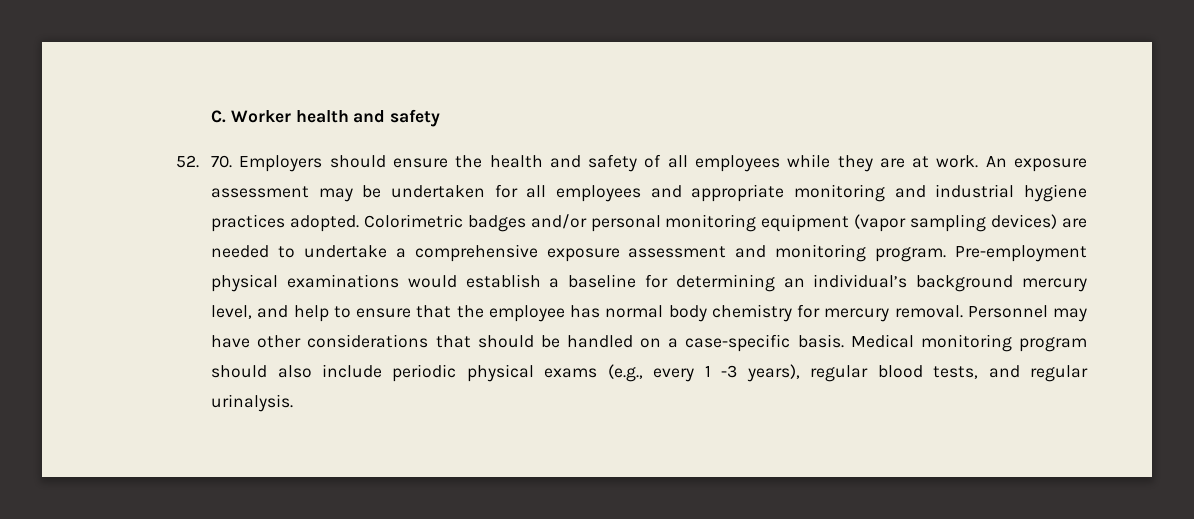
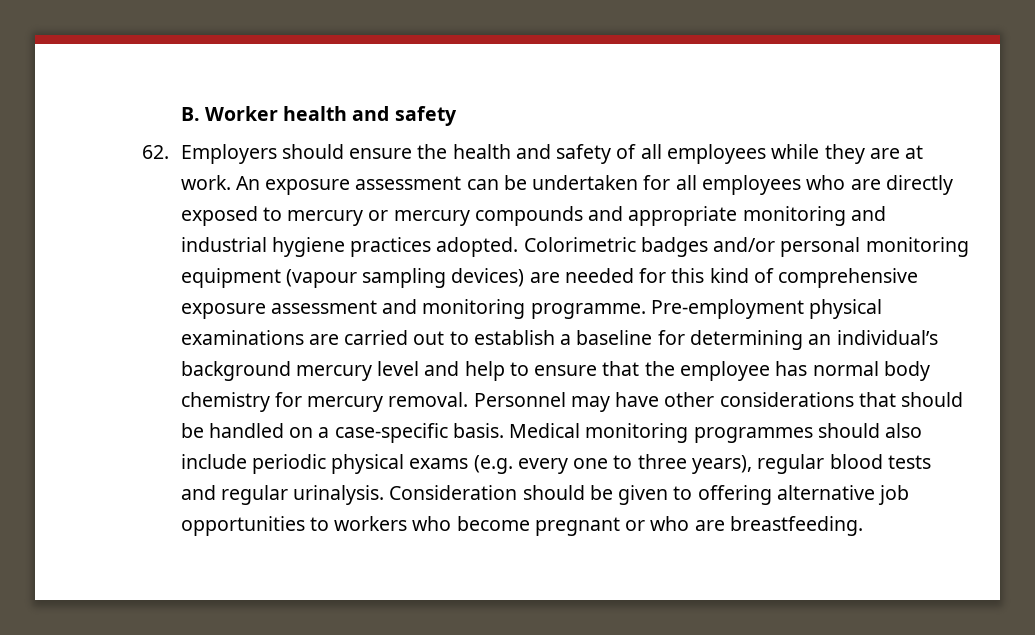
[211,110,227,123] C. -> [180,107,200,121] B.
[176,155,233,168] 52. 70. -> [141,145,169,159] 62.
[318,188,353,202] may -> [466,179,499,190] can
(642, 193) none -> [806,175,953,195] [180,206,583,226] who are directly exposed to mercury or mercury compounds
[854,214,907,232] (vapor -> [285,269,357,288] (vapour
[277,245,406,258] to undertake a -> [639,268,774,283] for this kind of
[875,247,947,262] program. -> [530,303,646,319] programme.
[407,275,457,288] would -> [308,330,469,345] are carried out to
[211,305,253,319] level, -> [377,361,420,376] level
[1019,337,1087,352] program -> [693,427,813,443] programmes
[607,364,738,382] (e.g., every 1 -3 -> [473,454,687,474] (e.g. every one to three
[933,366,979,379] tests, -> [887,455,931,469] tests
(294, 403) none -> [389,485,910,505] [180,516,863,536] Consideration should be given to offering alternative job opportunities to workers who become pregnant or who are breastfeeding.

